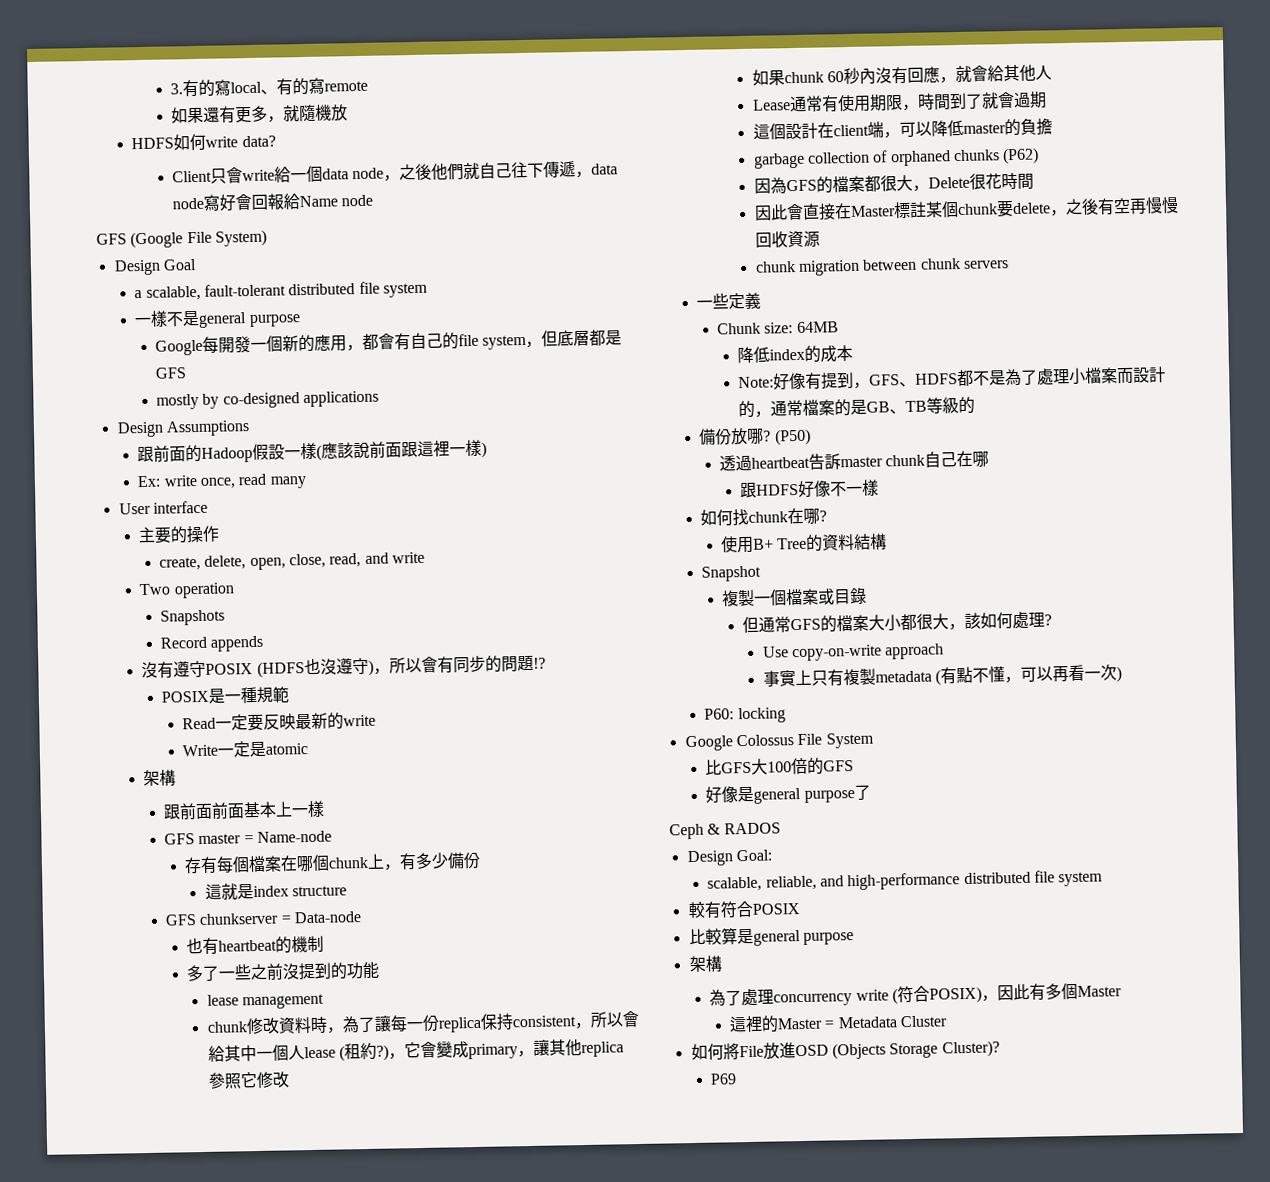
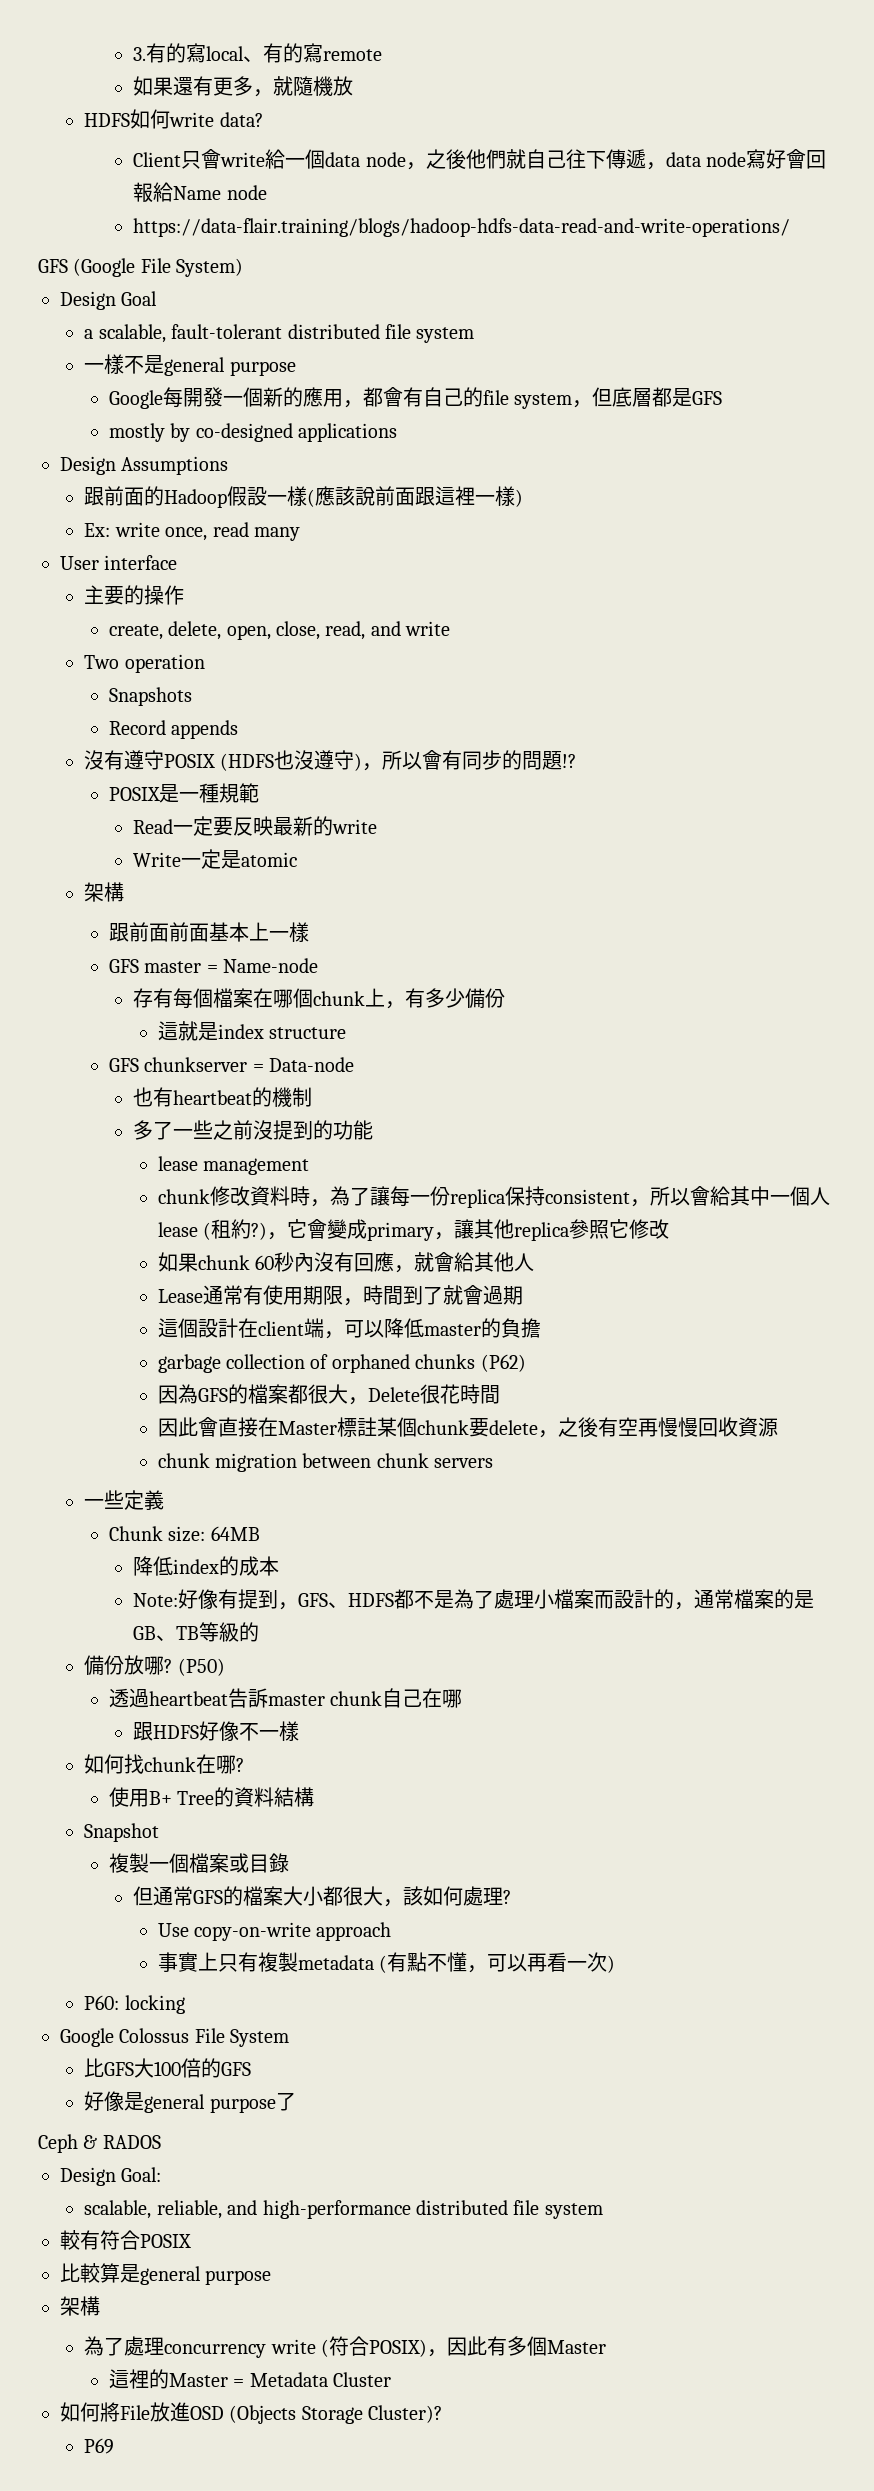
(374, 200) none -> [133,218,791,237] // https://data-flair.training/blogs/hadoop-hdfs-data-read-and-write-operations/

